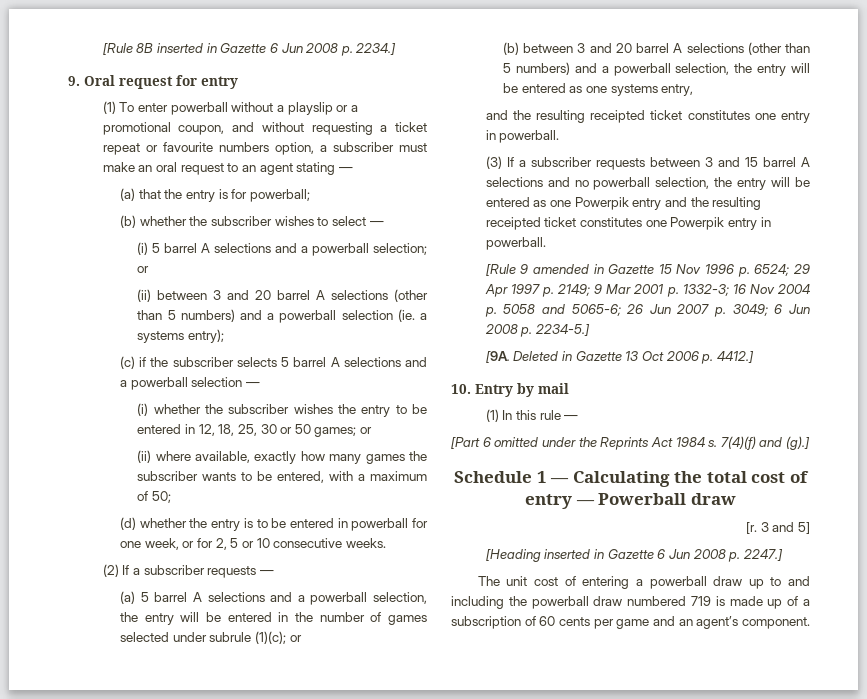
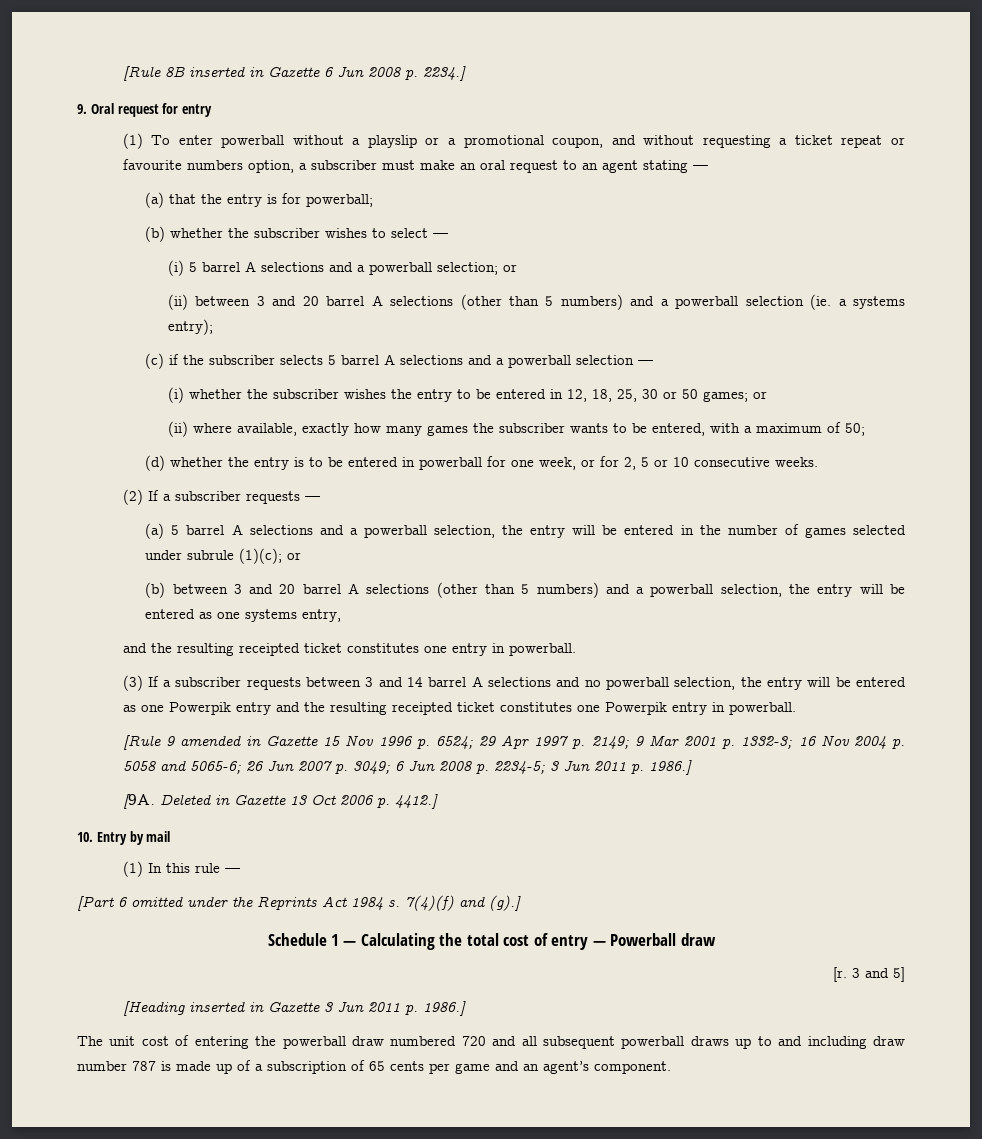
[744,157,758,167] 15 -> [407,677,424,687] 14
[534,324,590,336] 2234-5.] -> [493,760,692,775] 2234-5; 3 Jun 2011 p. 1986.]
[657,549,783,562] 6 Jun 2008 p. 2247.] -> [323,1001,466,1016] 3 Jun 2011 p. 1986.]
[635,576,810,589] [451,596,711,609] a powerball draw up to and including the powerball draw numbered 719 -> [255,1036,906,1049] [77,1061,156,1071] the powerball draw numbered 720 and all subsequent powerball draws up to and including draw number 787
[539,616,556,626] 60 -> [369,1061,385,1071] 65

